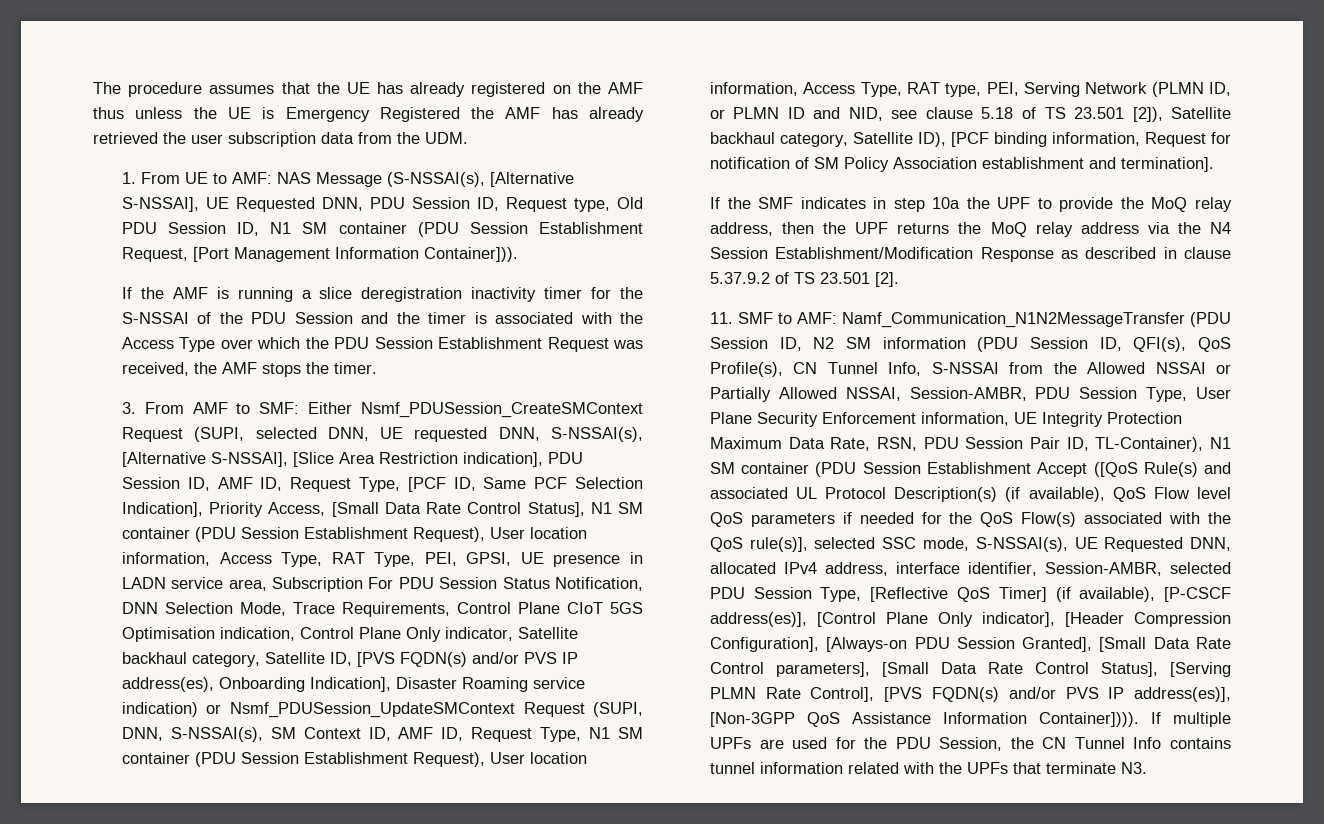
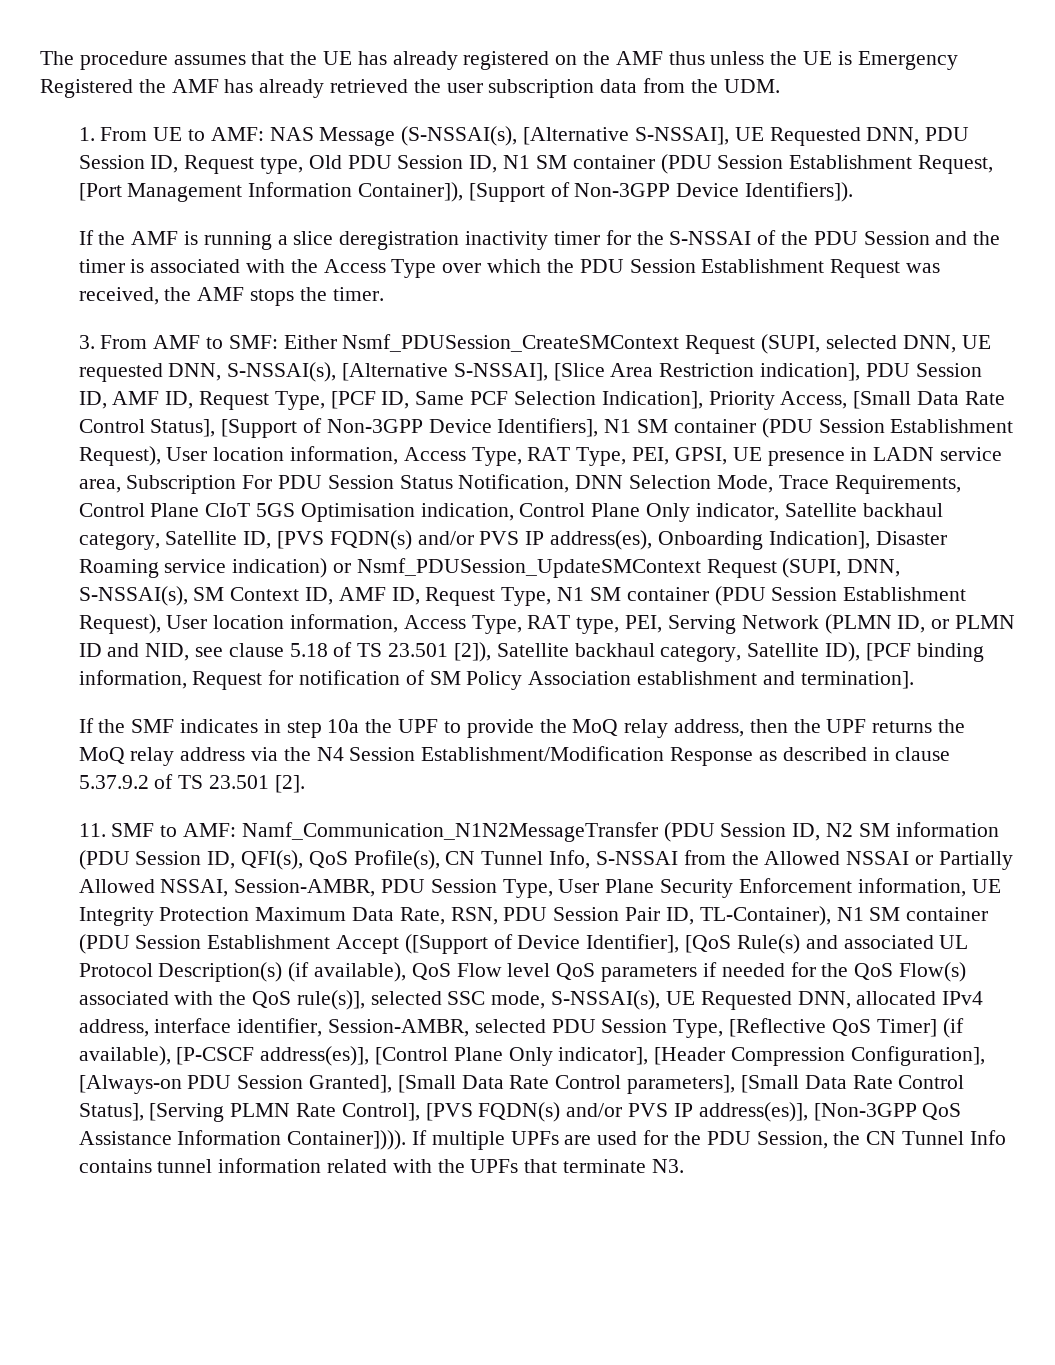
[423,247,518,262] Container])). -> [358,182,854,202] Container]), [Support of Non-3GPP Device Identifiers]).
(585, 509) none -> [221,418,599,438] [Support of Non-3GPP Device Identifiers],
[1093,462,1138,477] ([QoS -> [404,934,732,954] ([Support of Device Identifier], [QoS

